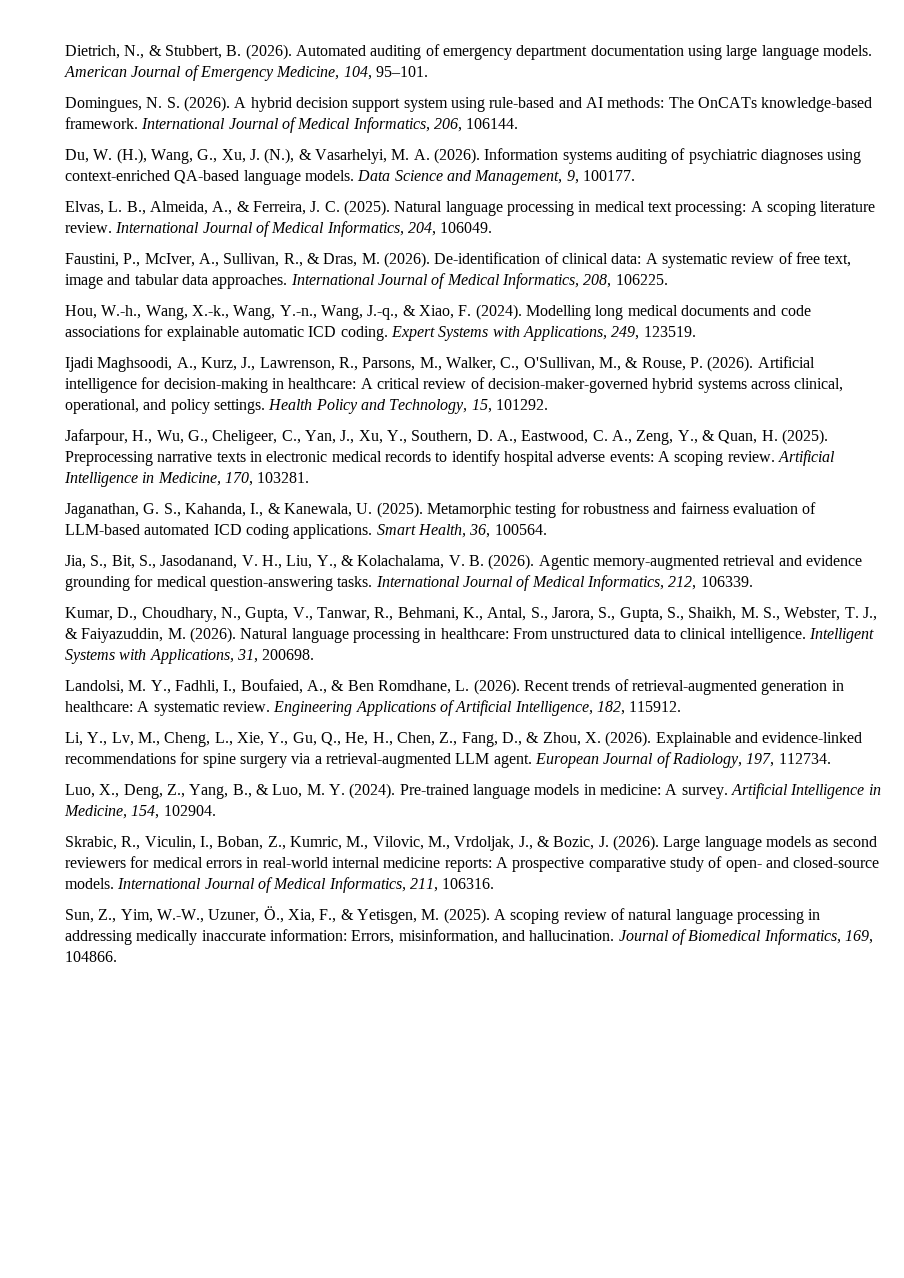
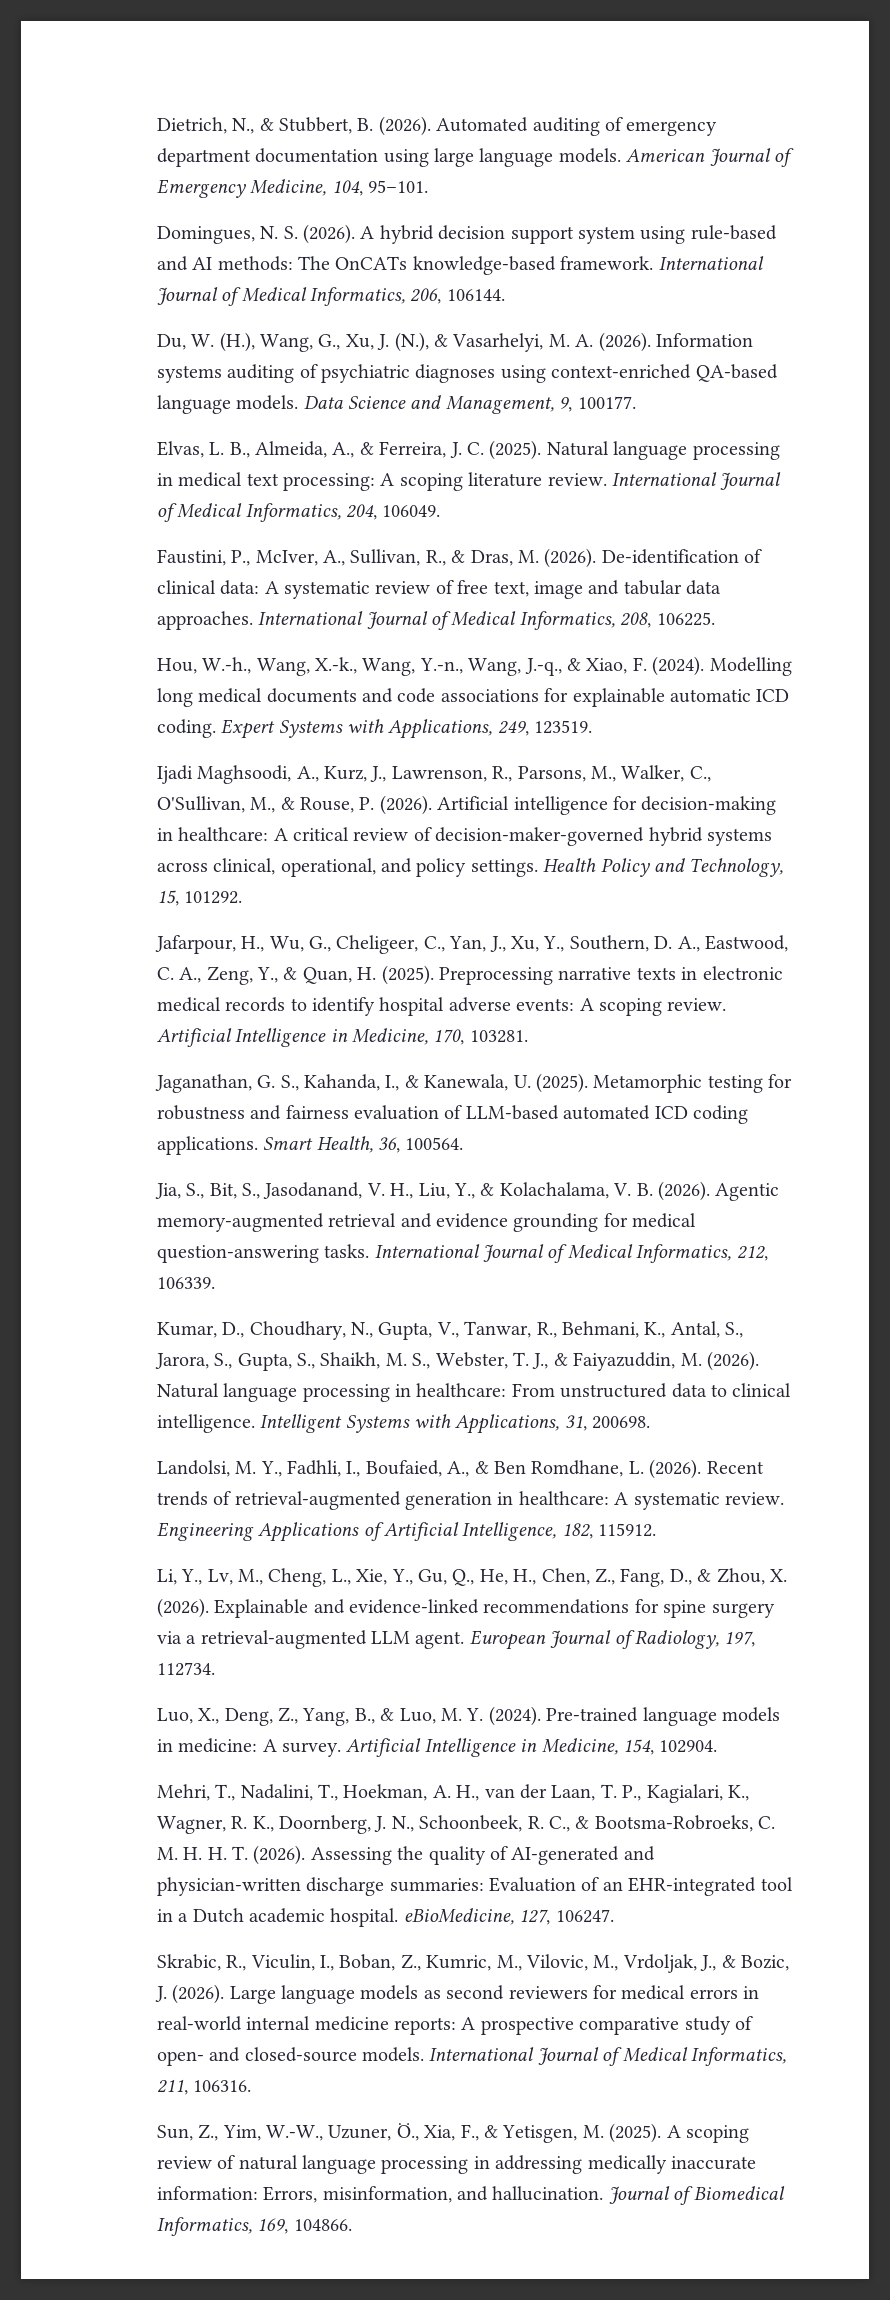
(216, 810) none -> [156,1784,750,1803] [156,1815,776,1834] [156,1845,655,1865] [156,1877,793,1896] [156,1908,614,1927] // Mehri, T., Nadalini, T., Hoekman, A. H., van der Laan, T. P., Kagialari, K., Wagner, R. K., Doornberg, J. N., Schoonbeek, R. C., & Bootsma-Robroeks, C. M. H. H. T. (2026). Assessing the quality of AI-generated and physician-written discharge summaries: Evaluation of an EHR-integrated tool in a Dutch academic hospital. eBioMedicine, 127, 106247.

